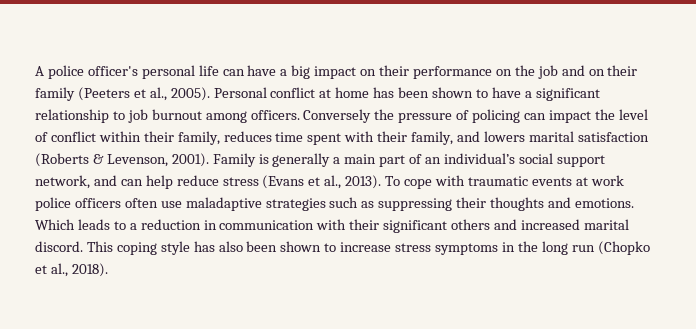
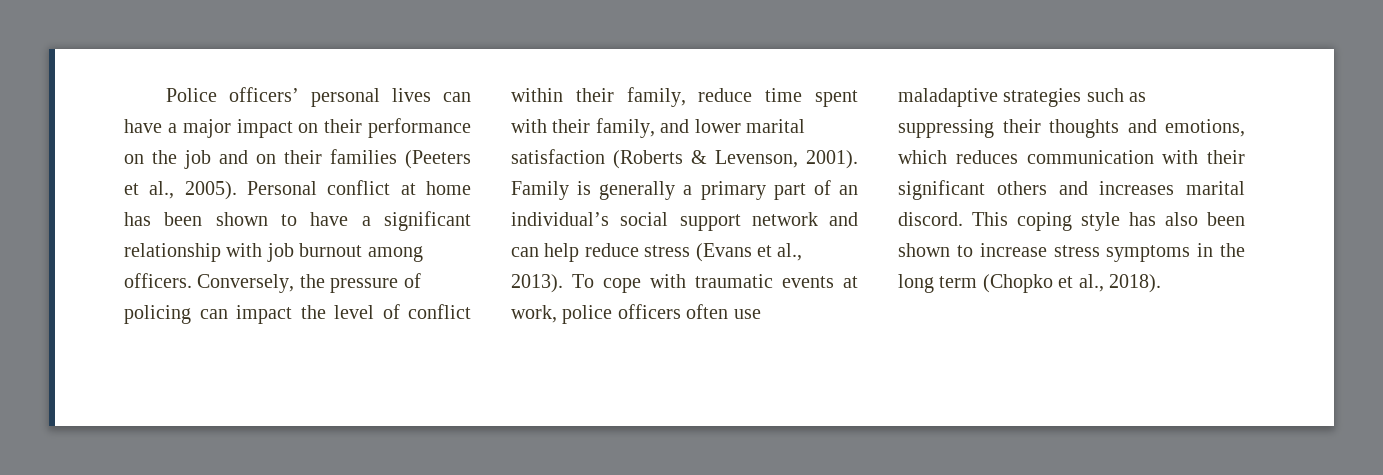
[35,65,219,79] A police officer's personal life -> [165,87,431,107] Police officers’ personal lives
[291,65,311,79] big -> [182,119,231,138] major
[35,87,75,101] family -> [330,149,397,164] families
[112,111,125,120] to -> [226,243,263,257] with
[303,109,372,123] Conversely -> [197,274,295,293] Conversely,
[223,131,272,142] reduces -> [698,88,753,102] reduce
[483,131,525,142] lowers -> [694,119,741,133] lower
[344,154,377,164] main -> [700,181,766,200] primary
[35,175,90,189] network, -> [751,212,818,226] network
[590,175,624,186] work -> [511,305,557,323] work,
[574,198,634,208] [35,219,217,230] emotions. Which leads to a reduction in -> [1165,119,1245,137] [898,150,1018,164] emotions, which reduces
[520,219,580,230] increased -> [1099,181,1175,195] increases
[571,245,595,252] run -> [939,276,978,288] term

